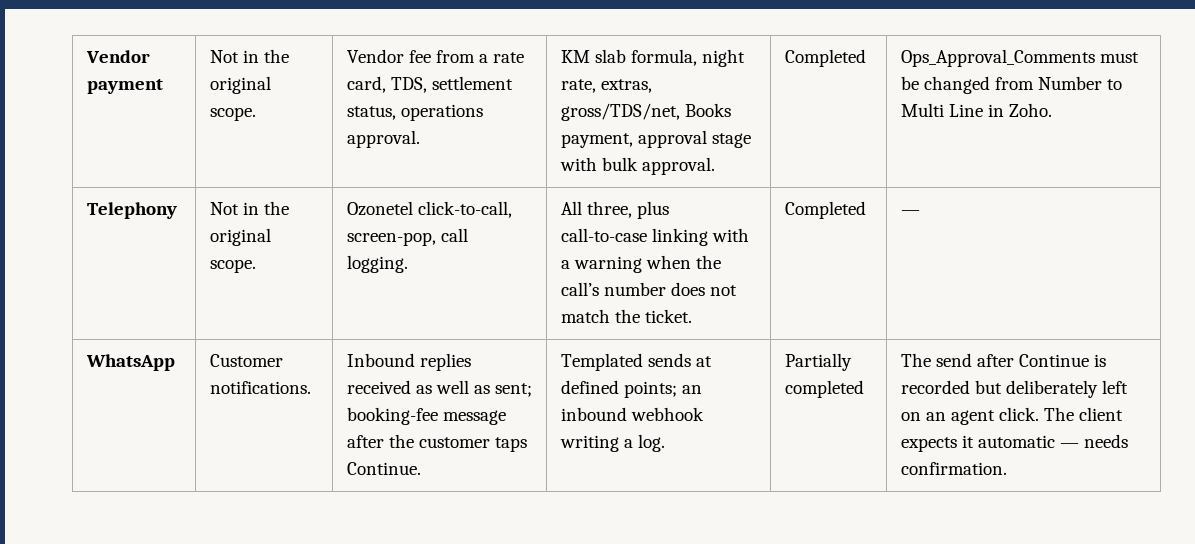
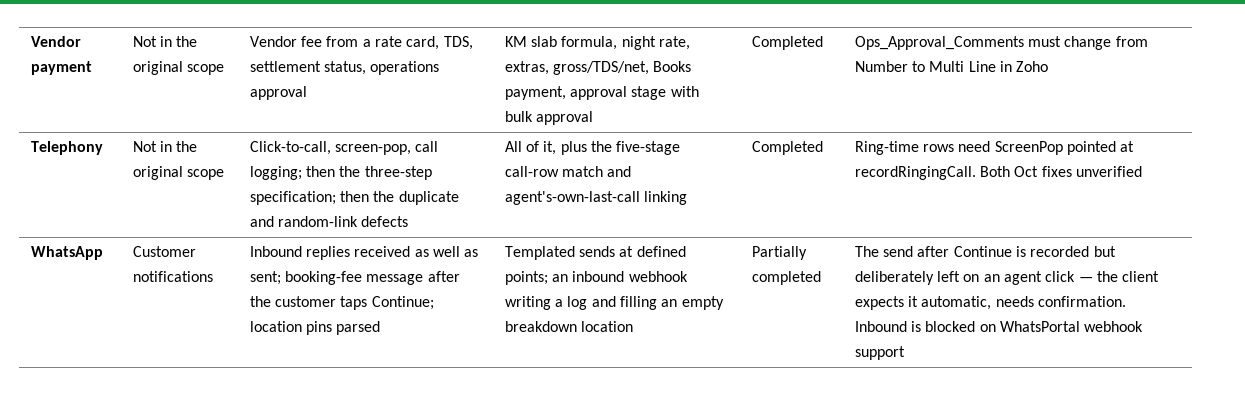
[209,107,256,121] scope. -> [186,64,224,75] scope
[346,130,420,148] approval. -> [249,86,307,100] approval
[641,157,715,175] approval. -> [535,111,593,125] approval
[900,76,990,94] be changed -> [1064,36,1112,50] change
[1009,103,1053,117] Zoho. -> [1016,61,1049,72] Zoho
[209,259,256,273] [346,201,512,218] [346,228,468,246] [346,255,408,273] [560,201,669,219] [560,228,749,246] [560,255,722,273] [560,282,738,296] [560,309,692,323] [784,201,866,219] [900,210,920,215] scope. | Ozonetel click-to-call, screen-pop, call logging. | All three, plus call-to-case linking with a warning when the call’s number does not match the ticket. | Completed | — -> [186,169,224,180] [249,141,439,155] [249,166,432,180] [249,191,459,205] [249,216,409,227] [504,141,681,155] [504,166,632,177] [504,191,687,205] [751,141,823,155] [854,141,1135,155] [854,166,1142,180] scope | Click-to-call, screen-pop, call logging; then the three-step specification; then the duplicate and random-link defects | All of it, plus the five-stage call-row match and agent's-own-last-call linking | Completed | Ring-time rows need ScreenPop pointed at recordRingingCall. Both Oct fixes unverified
[209,381,311,394] notifications. -> [132,271,213,282] notifications
[346,462,421,475] Continue. -> [371,296,434,310] [249,321,381,335] Continue; location pins parsed
[637,434,665,452] log. -> [567,296,724,310] [504,321,633,332] log and filling an empty breakdown location
[999,407,1124,421] [900,434,1129,452] [900,462,1007,475] click. The client expects it automatic — needs confirmation. -> [1045,271,1160,282] [854,296,1126,310] [854,321,1144,332] [854,346,905,360] click — the client expects it automatic, needs confirmation. Inbound is blocked on WhatsPortal webhook support

